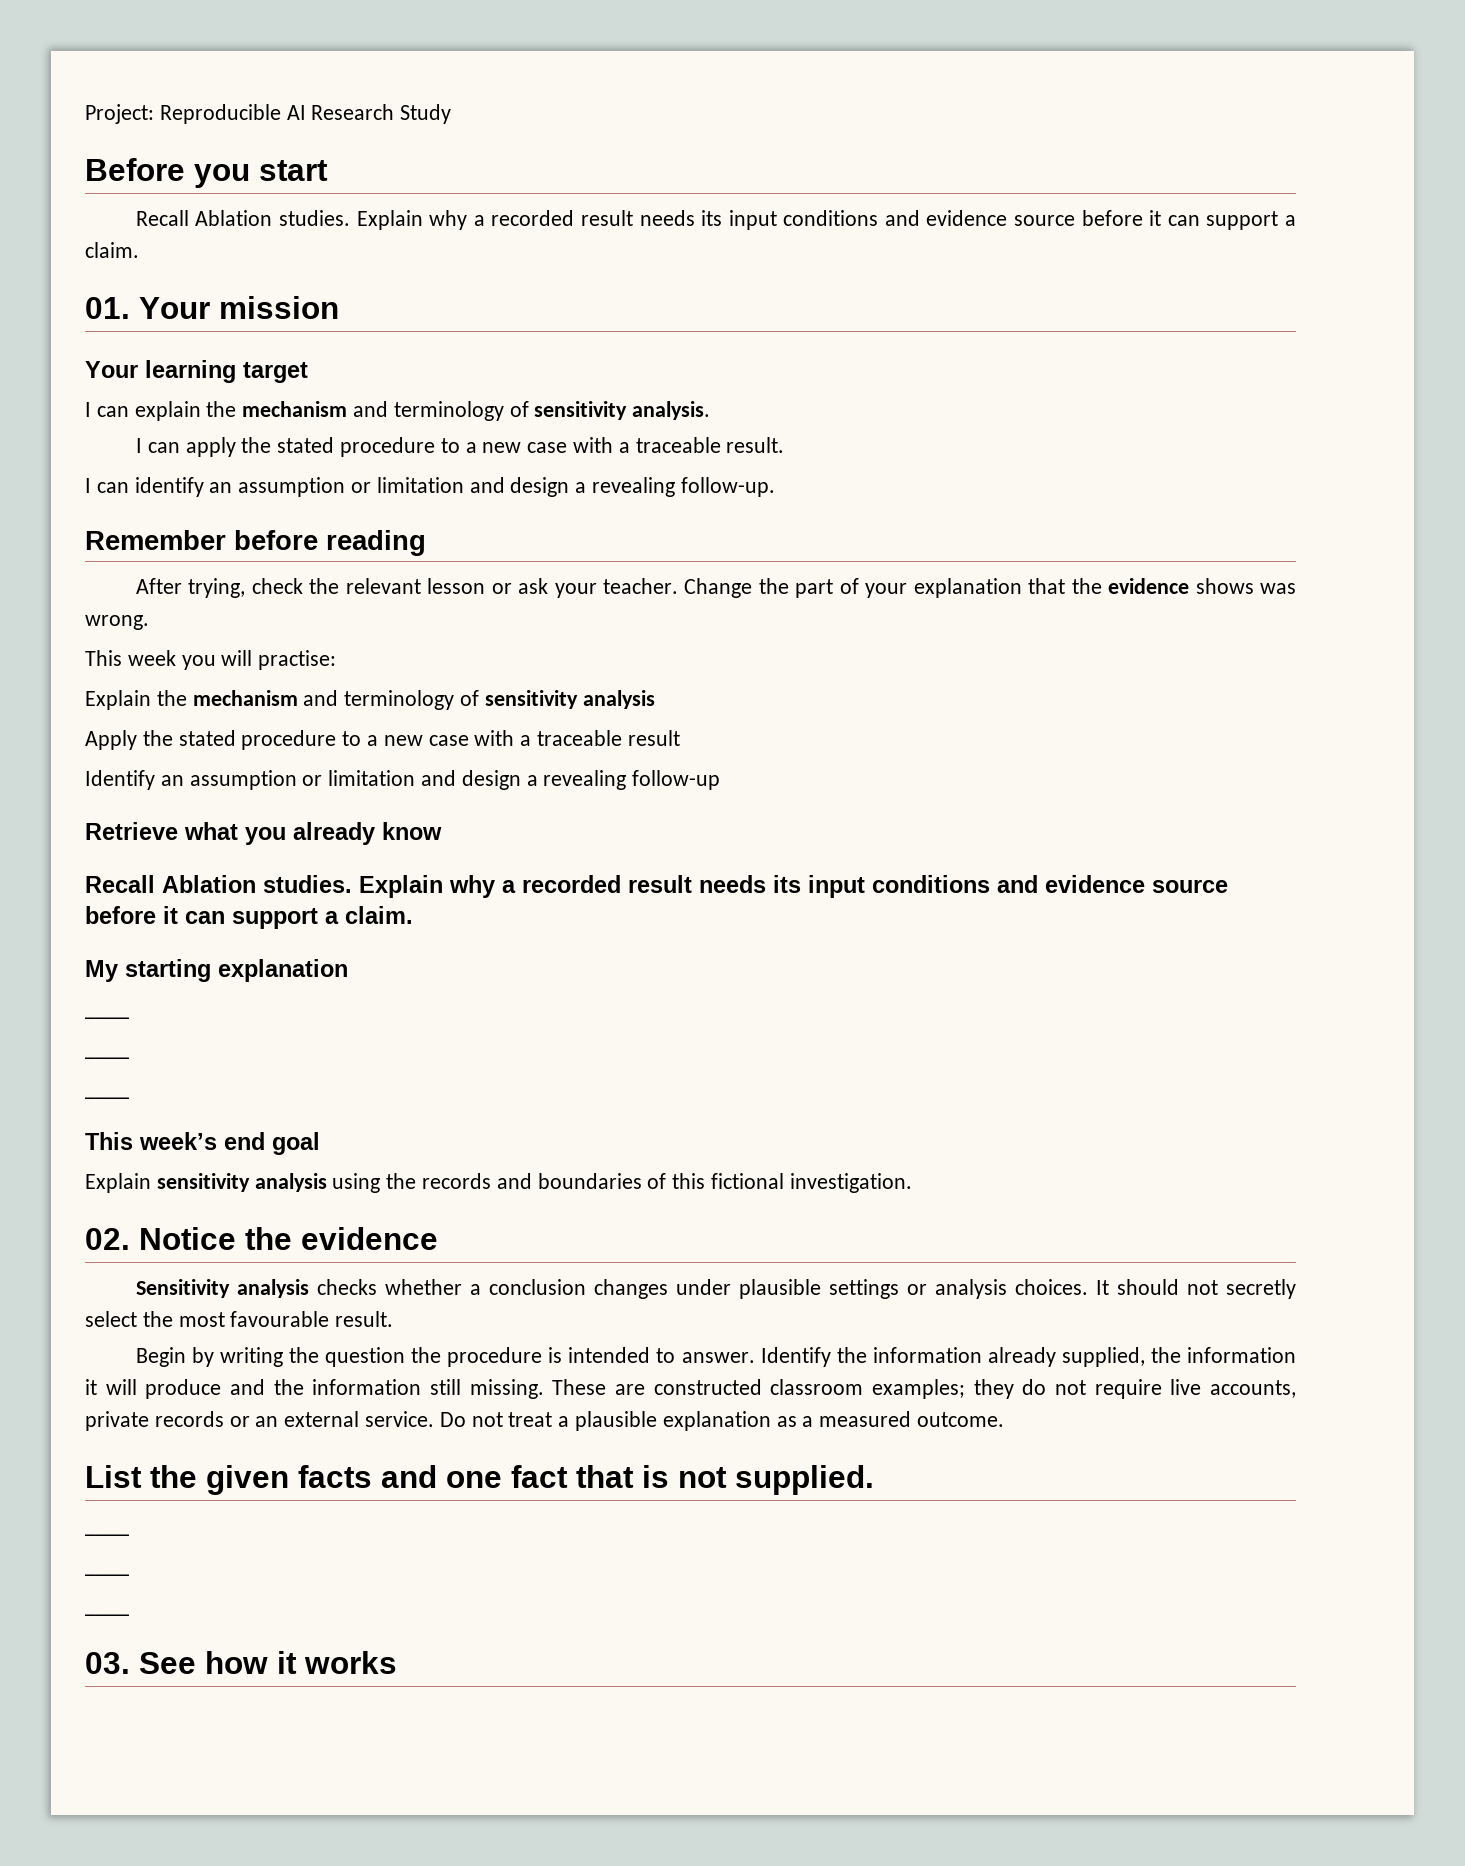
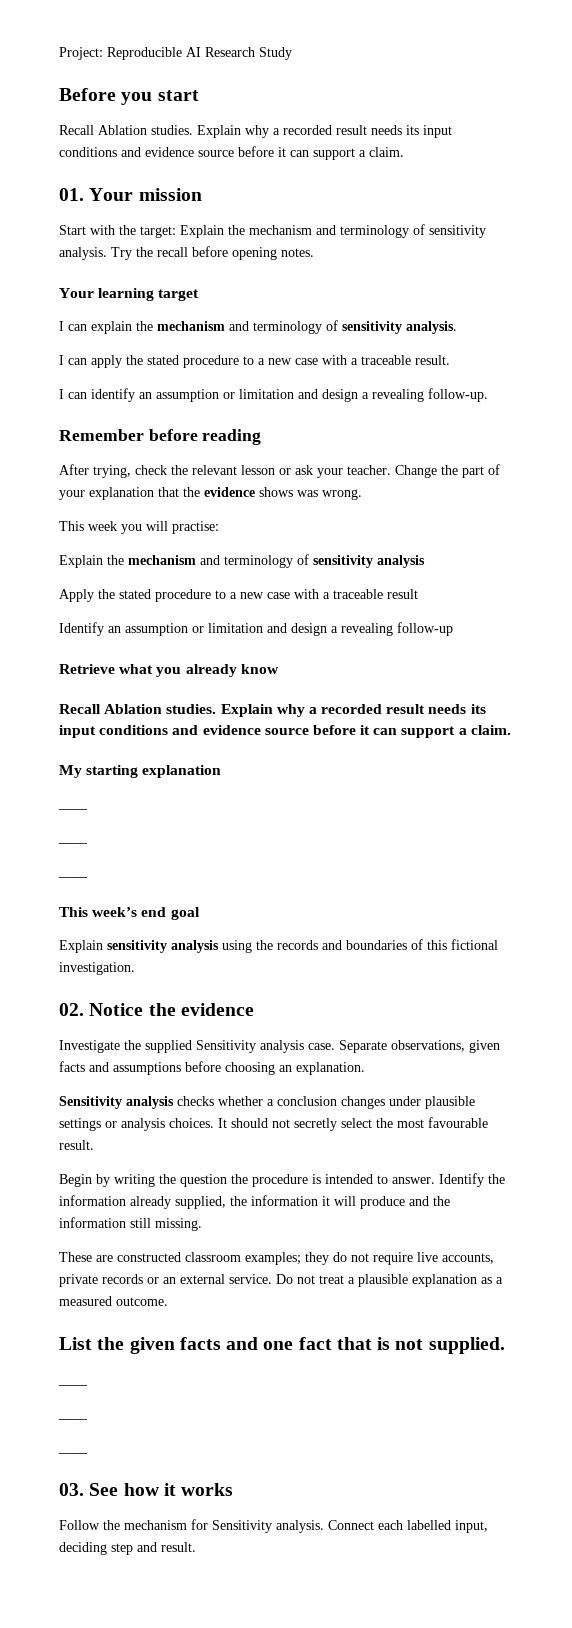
(339, 307) none -> [59,224,486,238] [59,246,314,260] // Start with the target: Explain the mechanism and terminology of sensitivity analysis. Try the recall before opening notes.
(438, 1238) none -> [59,1040,500,1053] [59,1061,365,1075] // Investigate the supplied Sensitivity analysis case. Separate observations, given facts and assumptions before choosing an explanation.
(544, 1389) none -> (202, 1224) //
(397, 1662) none -> [59,1519,488,1533] [59,1542,196,1555] // Follow the mechanism for Sensitivity analysis. Connect each labelled input, deciding step and result.

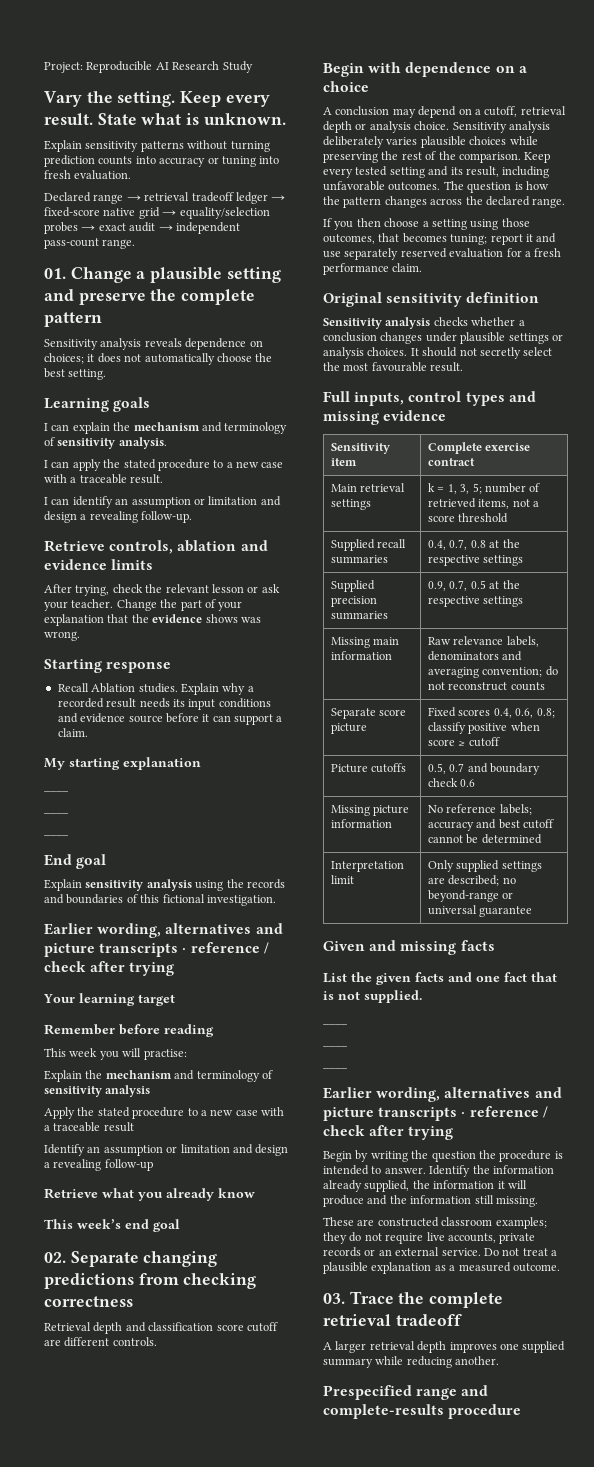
[59,88,199,105] [59,125,452,138] [59,146,404,160] [59,188,202,201] [59,224,486,238] [59,246,314,260] [59,288,200,301] Before you start // Recall Ablation studies. Explain why a recorded result needs its input conditions and evidence source before it can support a claim. // 01. Your mission // Start with the target: Explain the mechanism and terminology of sensitivity analysis. Try the recall before opening notes. // Your learning target -> [44,91,270,107] [44,113,286,125] [44,140,270,152] [44,155,280,167] [44,170,132,180] [44,192,286,204] [44,207,270,219] [44,222,240,234] [44,238,136,249] [44,267,281,283] [44,289,256,305] [44,312,102,327] [44,338,263,350] [44,353,273,365] [44,368,107,380] [44,397,151,412] Vary the setting. Keep every result. State what is unknown. // Explain sensitivity patterns without turning prediction counts into accuracy or tuning into fresh evaluation. // Declared range → retrieval tradeoff ledger → fixed-score native grid → equality/selection probes → exact audit → independent pass-count range. // 01. Change a plausible setting and preserve the complete pattern // Sensitivity analysis reveals dependence on choices; it does not automatically choose the best setting. // Learning goals
[59,429,262,445] Remember before reading -> [44,540,268,554] [44,559,154,570] Retrieve controls, ablation and evidence limits
(362, 494) none -> [44,659,172,673] [57,683,254,695] [57,698,271,710] [57,713,283,725] [57,728,88,737] [44,757,201,770] [44,790,69,792] [44,812,69,814] [44,834,69,836] [44,854,107,869] [44,879,285,891] [44,894,276,906] [44,923,283,938] [44,942,269,957] [44,961,175,976] [43,993,175,1006] [44,1024,214,1037] // Starting response // Recall Ablation studies. Explain why a recorded result needs its input conditions and evidence source before it can support a claim. // My starting explanation // ____ // ____ // ____ // End goal // Explain sensitivity analysis using the records and boundaries of this fictional investigation. // Earlier wording, alternatives and picture transcripts · reference / check after trying // Your learning target // Remember before reading
[59,704,486,717] [59,725,511,738] [59,765,222,778] [58,808,88,810] [58,842,88,844] [58,876,88,878] [59,907,200,920] [59,939,498,953] [59,962,135,975] [59,1003,254,1016] [59,1040,500,1053] [59,1061,365,1075] Recall Ablation studies. Explain why a recorded result needs its input conditions and evidence source before it can support a claim. // My starting explanation // ____ // ____ // ____ // This week’s end goal // Explain sensitivity analysis using the records and boundaries of this fictional investigation. // 02. Notice the evidence // Investigate the supplied Sensitivity analysis case. Separate observations, given facts and assumptions before choosing an explanation. -> [44,1219,180,1232] [44,1251,218,1267] [44,1273,257,1289] [44,1296,133,1307] [44,1322,278,1334] [44,1337,157,1347] [323,62,527,77] [323,81,369,92] [323,106,566,118] [323,121,550,133] [323,136,538,148] [323,151,551,163] [323,166,550,178] [323,181,549,193] [323,196,566,208] [323,218,530,230] [323,233,557,245] [323,248,562,260] [323,263,423,275] [323,292,540,307] This week’s end goal // 02. Separate changing predictions from checking correctness // Retrieval depth and classification score cutoff are different controls. // Begin with dependence on a choice // A conclusion may depend on a cutoff, retrieval depth or analysis choice. Sensitivity analysis deliberately varies plausible choices while preserving the rest of the comparison. Keep every tested setting and its result, including unfavorable outcomes. The question is how the pattern changes across the declared range. // If you then choose a setting using those outcomes, that becomes tuning; report it and use separately reserved evaluation for a fresh performance claim. // Original sensitivity definition
(94, 1145) none -> [323,391,536,406] [323,410,447,425] [331,443,391,454] [331,458,358,466] [428,442,531,454] [428,458,476,466] [331,483,406,492] [331,499,372,510] [428,483,541,494] [428,498,540,509] [428,513,509,523] [331,539,407,551] [331,555,389,564] [428,539,520,550] [428,555,524,566] [331,580,376,592] [331,596,378,607] [331,611,389,620] [428,580,520,591] [428,596,524,607] [331,637,400,648] [331,651,393,660] [428,636,539,647] [428,651,523,661] [428,666,558,678] [428,682,545,691] [331,708,407,719] [331,723,368,734] [428,707,555,718] [428,722,540,734] [428,737,500,747] [331,763,407,773] [428,763,541,775] [428,778,476,787] [331,805,410,816] [331,819,393,828] [428,804,532,815] [428,819,555,831] [428,834,542,844] [331,861,405,872] [331,875,355,884] [428,860,542,872] [428,875,516,886] [428,890,514,902] [428,905,533,917] [323,940,495,955] [323,972,557,985] [323,990,422,1003] [323,1023,348,1025] [323,1045,348,1047] [323,1067,348,1069] [323,1087,562,1102] [323,1106,548,1121] [323,1125,454,1140] // Full inputs, control types and missing evidence // Sensitivity item | Complete exercise contract // Main retrieval settings | k = 1, 3, 5; number of retrieved items, not a score threshold // Supplied recall summaries | 0.4, 0.7, 0.8 at the respective settings // Supplied precision summaries | 0.9, 0.7, 0.5 at the respective settings // Missing main information | Raw relevance labels, denominators and averaging convention; do not reconstruct counts // Separate score picture | Fixed scores 0.4, 0.6, 0.8; classify positive when score ≥ cutoff // Picture cutoffs | 0.5, 0.7 and boundary check 0.6 // Missing picture information | No reference labels; accuracy and best cutoff cannot be determined // Interpretation limit | Only supplied settings are described; no beyond-range or universal guarantee // Given and missing facts // List the given facts and one fact that is not supplied. // ____ // ____ // ____ // Earlier wording, alternatives and picture transcripts · reference / check after trying
[59,1337,505,1354] [58,1384,88,1386] [58,1418,88,1420] [58,1452,88,1454] [59,1483,234,1496] [59,1519,488,1533] [59,1542,196,1555] List the given facts and one fact that is not supplied. // ____ // ____ // ____ // 03. See how it works // Follow the mechanism for Sensitivity analysis. Connect each labelled input, deciding step and result. -> [323,1291,504,1308] [323,1314,462,1326] [323,1341,566,1353] [323,1356,500,1368] [323,1385,489,1400] [323,1404,522,1419] 03. Trace the complete retrieval tradeoff // A larger retrieval depth improves one supplied summary while reducing another. // Prespecified range and complete-results procedure

